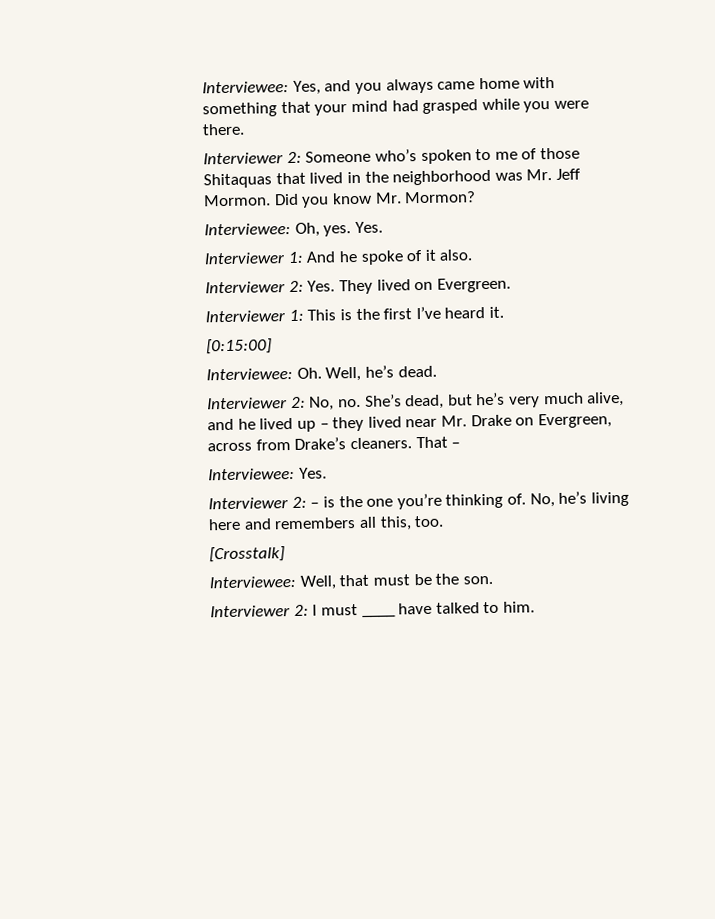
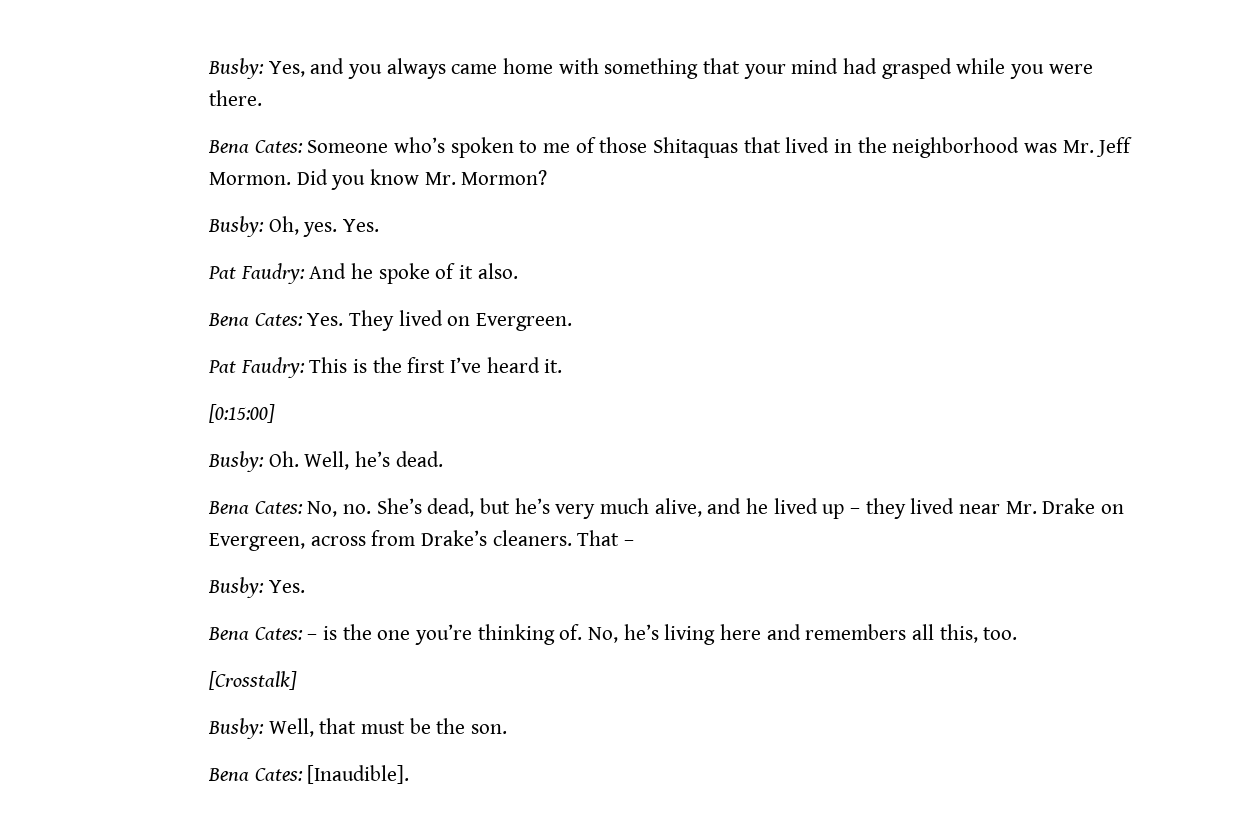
[202,80,290,94] Interviewee: -> [207,58,264,79] Busby:
[203,151,302,165] Interviewer 2: -> [207,140,303,153] Bena Cates:
[204,222,292,236] Interviewee: -> [207,216,264,237] Busby:
[204,251,304,265] Interviewer 1: -> [207,263,305,284] Pat Faudry:
[205,280,304,294] Interviewer 2: -> [207,313,303,326] Bena Cates:
[205,309,304,323] Interviewer 1: -> [207,357,305,378] Pat Faudry:
[206,367,294,381] Interviewee: -> [207,451,264,472] Busby:
[207,396,306,410] Interviewer 2: -> [207,501,303,514] Bena Cates:
[208,467,327,481] [208,496,307,510] Interviewee: Yes. // Interviewer 2: -> [207,577,305,598] [207,627,303,640] Busby: Yes. // Bena Cates:
[209,575,297,589] Interviewee: -> [207,718,264,739] Busby:
[210,601,535,618] Interviewer 2: I must ____ have talked to him. -> [207,765,410,784] Bena Cates: [Inaudible].

